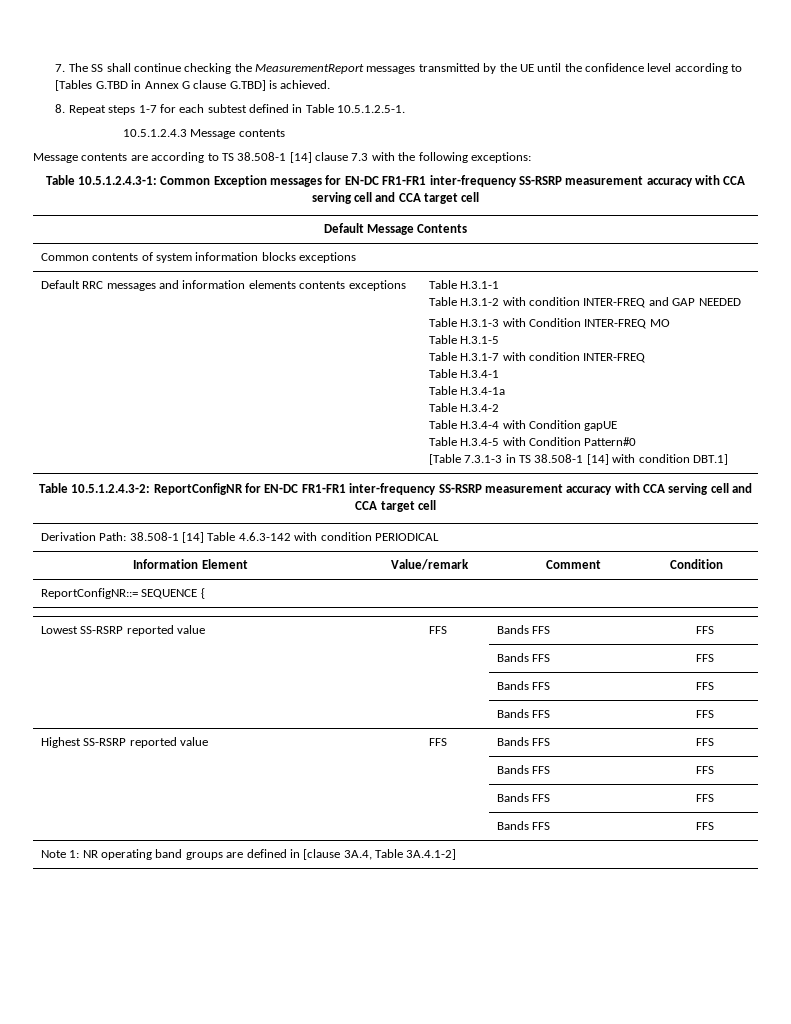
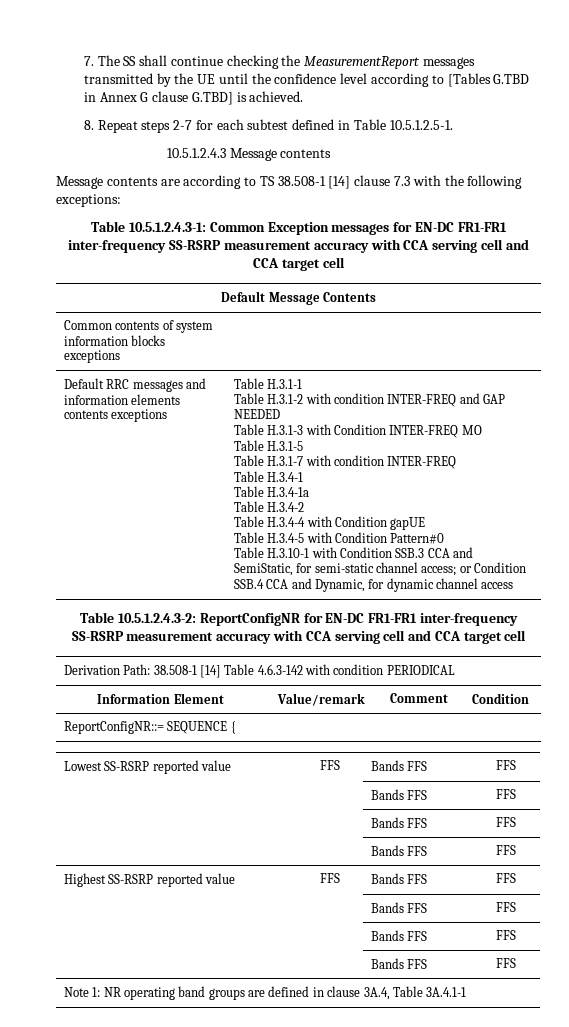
[138,105,157,113] 1-7 -> [173,120,193,130] 2-7
[428,454,728,465] [Table 7.3.1-3 in TS 38.508-1 [14] with condition DBT.1] -> [233,547,474,558] [233,562,527,576] [233,578,514,592] Table H.3.10-1 with Condition SSB.3 CCA and SemiStatic, for semi-static channel access; or Condition SSB.4 CCA and Dynamic, for dynamic channel access
[303,849,341,860] [clause -> [327,986,361,997] clause
[406,849,457,860] 3A.4.1-2] -> [426,987,467,997] 3A.4.1-1

